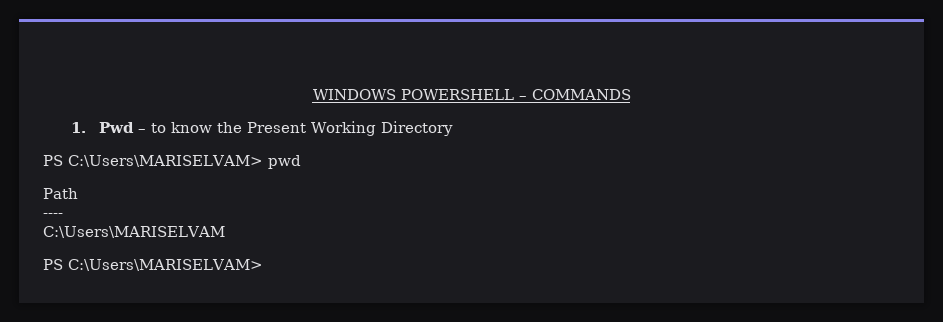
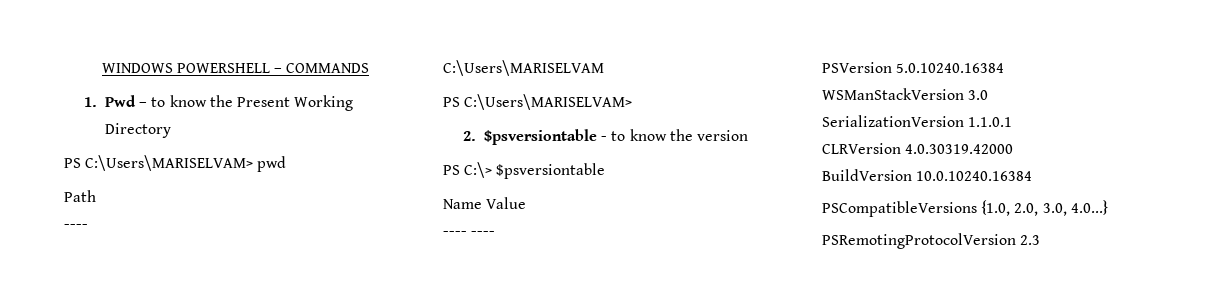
(263, 265) none -> [463,129,749,145] [443,162,606,179] [443,197,527,209] [443,231,496,236] [822,62,1005,73] [822,88,989,100] [822,115,1013,127] [822,143,1014,154] [822,169,1033,181] [822,200,1108,217] [822,233,1041,249] // 2. $psversiontable - to know the version // PS C:\> $psversiontable // Name Value // ---- ---- // PSVersion 5.0.10240.16384 // WSManStackVersion 3.0 // SerializationVersion 1.1.0.1 // CLRVersion 4.0.30319.42000 // BuildVersion 10.0.10240.16384 // PSCompatibleVersions {1.0, 2.0, 3.0, 4.0...} // PSRemotingProtocolVersion 2.3

